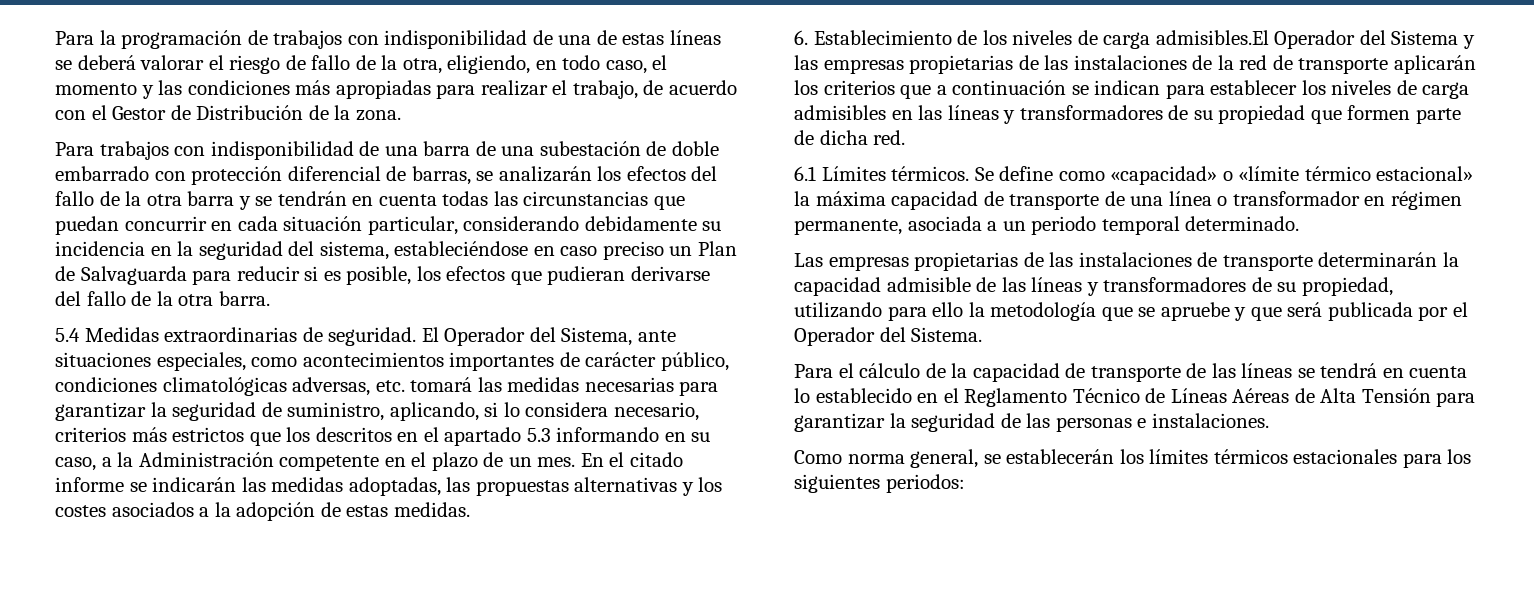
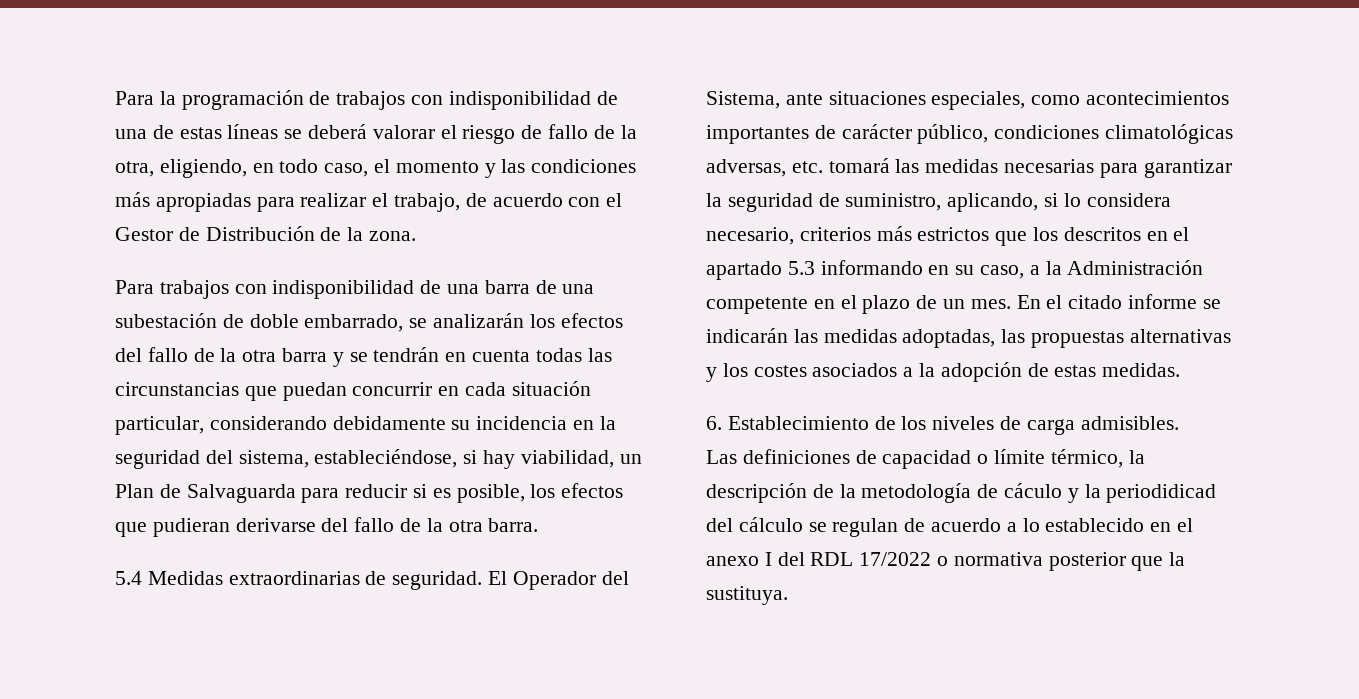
[55,166,471,185] embarrado con protección diferencial de barras, -> [304,314,404,332] embarrado,
[394,241,664,260] estableciéndose en caso preciso -> [314,449,614,469] estableciéndose, si hay viabilidad,
[1155,30,1475,49] [794,55,1476,74] [794,80,1470,99] [794,105,1461,124] [794,130,906,145] [794,166,1474,185] [794,191,1462,210] [794,216,1300,235] [794,252,1459,271] [794,277,1393,296] [794,302,1468,321] [794,327,983,346] [794,363,1468,382] [794,388,1476,407] [794,413,1269,432] [794,449,1472,468] [794,474,965,493] admisibles.El Operador del Sistema y las empresas propietarias de las instalaciones de la red de transporte aplicarán los criterios que a continuación se indican para establecer los niveles de carga admisibles en las líneas y transformadores de su propiedad que formen parte de dicha red. // 6.1 Límites térmicos. Se define como «capacidad» o «límite térmico estacional» la máxima capacidad de transporte de una línea o transformador en régimen permanente, asociada a un periodo temporal determinado. // Las empresas propietarias de las instalaciones de transporte determinarán la capacidad admisible de las líneas y transformadores de su propiedad, utilizando para ello la metodología que se apruebe y que será publicada por el Operador del Sistema. // Para el cálculo de la capacidad de transporte de las líneas se tendrá en cuenta lo establecido en el Reglamento Técnico de Líneas Aéreas de Alta Tensión para garantizar la seguridad de las personas e instalaciones. // Como norma general, se establecerán los límites térmicos estacionales para los siguientes periodos: -> [1080,416,1179,430] [706,449,1145,469] [706,483,1217,503] [706,517,1194,537] [706,552,1186,571] [706,586,788,605] admisibles. // Las definiciones de capacidad o límite térmico, la descripción de la metodología de cáculo y la periodidicad del cálculo se regulan de acuerdo a lo establecido en el anexo I del RDL 17/2022 o normativa posterior que la sustituya.

